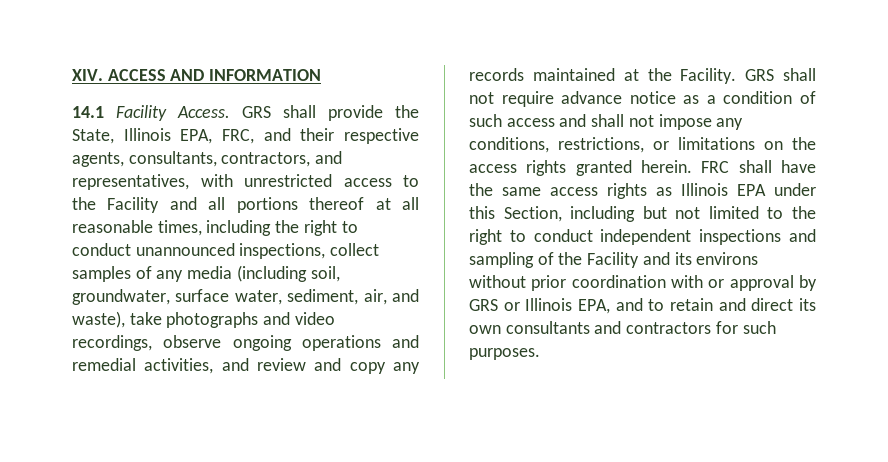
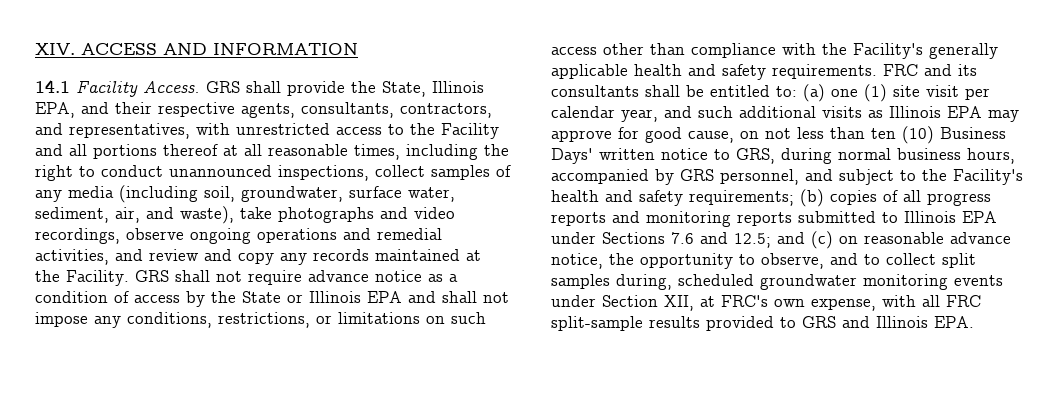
[221,129,254,144] FRC, -> (75, 110) none
[469,114,555,127] such access -> [134,291,402,307] access by the State or Illinois EPA
[792,137,816,150] [469,160,816,176] [469,183,816,199] [469,206,816,222] [469,229,816,245] [469,252,759,268] [469,275,817,291] [469,298,816,314] [469,321,776,334] [469,348,540,360] the access rights granted herein. FRC shall have the same access rights as Illinois EPA under this Section, including but not limited to the right to conduct independent inspections and sampling of the Facility and its environs without prior coordination with or approval by GRS or Illinois EPA, and to retain and direct its own consultants and contractors for such purposes. -> [451,312,486,324] [551,43,998,59] [551,64,977,80] [551,84,990,102] [551,106,1019,122] [551,126,1006,144] [551,148,1015,164] [551,169,1023,185] [551,189,991,207] [551,211,997,227] [551,231,1011,249] [551,253,976,269] [551,274,1003,290] [551,295,981,311] [551,316,974,331] such access other than compliance with the Facility's generally applicable health and safety requirements. FRC and its consultants shall be entitled to: (a) one (1) site visit per calendar year, and such additional visits as Illinois EPA may approve for good cause, on not less than ten (10) Business Days' written notice to GRS, during normal business hours, accompanied by GRS personnel, and subject to the Facility's health and safety requirements; (b) copies of all progress reports and monitoring reports submitted to Illinois EPA under Sections 7.6 and 12.5; and (c) on reasonable advance notice, the opportunity to observe, and to collect split samples during, scheduled groundwater monitoring events under Section XII, at FRC's own expense, with all FRC split-sample results provided to GRS and Illinois EPA.

